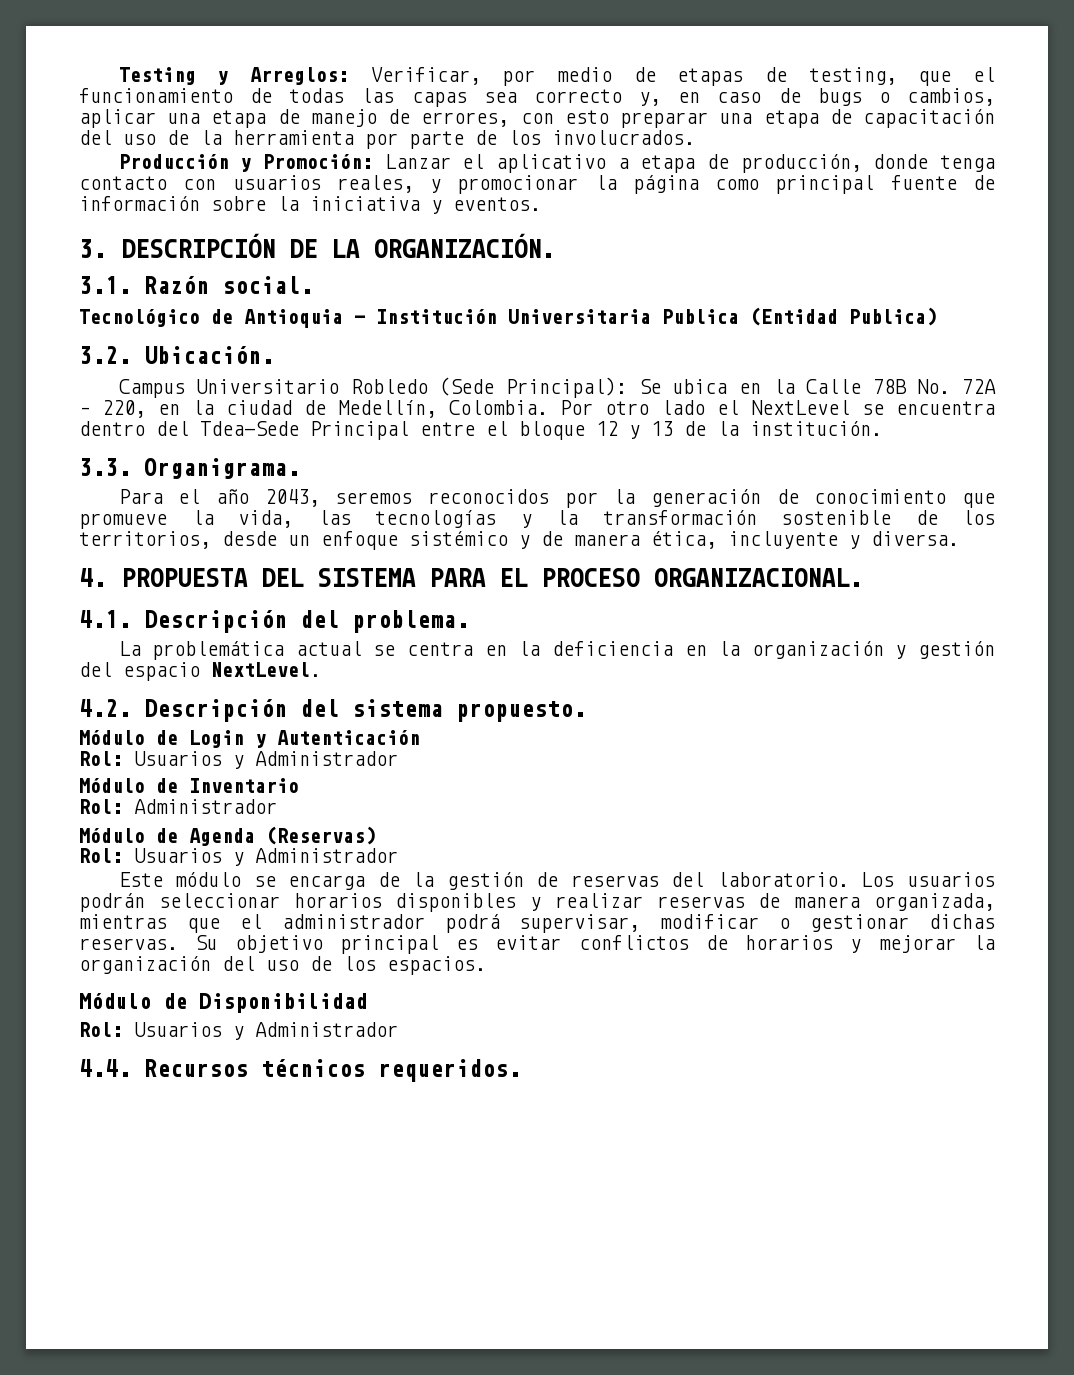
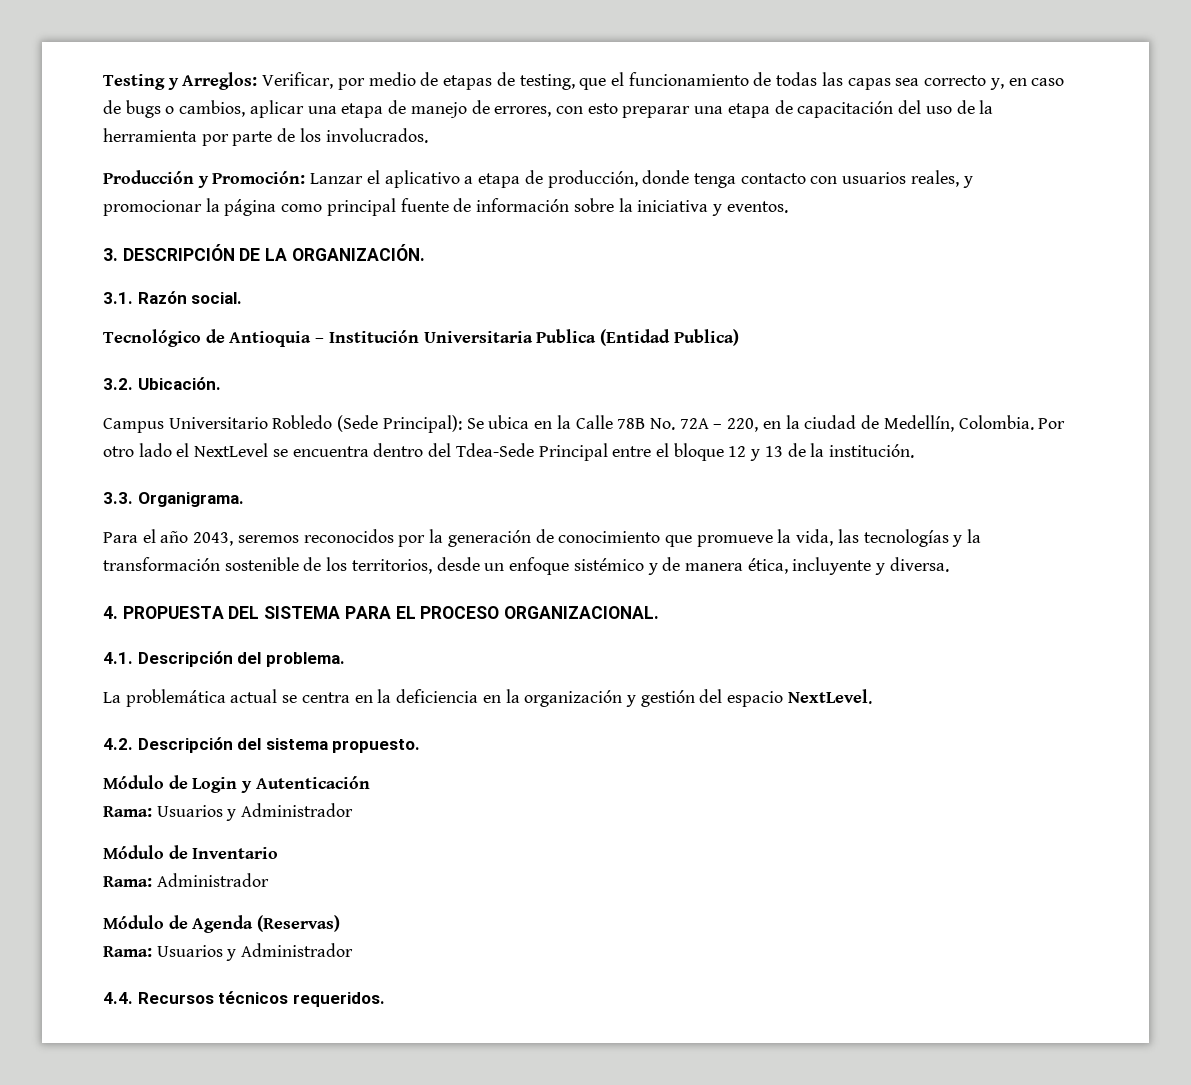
[79,751,123,766] Rol: -> [103,806,152,817] Rama:
[79,799,123,814] Rol: -> [103,876,152,887] Rama:
[79,848,398,866] [118,872,996,890] [79,893,996,912] [79,914,996,933] [79,935,995,954] [79,956,486,975] [79,993,367,1013] [79,1022,123,1037] Rol: Usuarios y Administrador // Este módulo se encarga de la gestión de reservas del laboratorio. Los usuarios podrán seleccionar horarios disponibles y realizar reservas de manera organizada, mientras que el administrador podrá supervisar, modificar o gestionar dichas reservas. Su objetivo principal es evitar conflictos de horarios y mejorar la organización del uso de los espacios. // Módulo de Disponibilidad // Rol: -> [103,946,152,957] Rama:

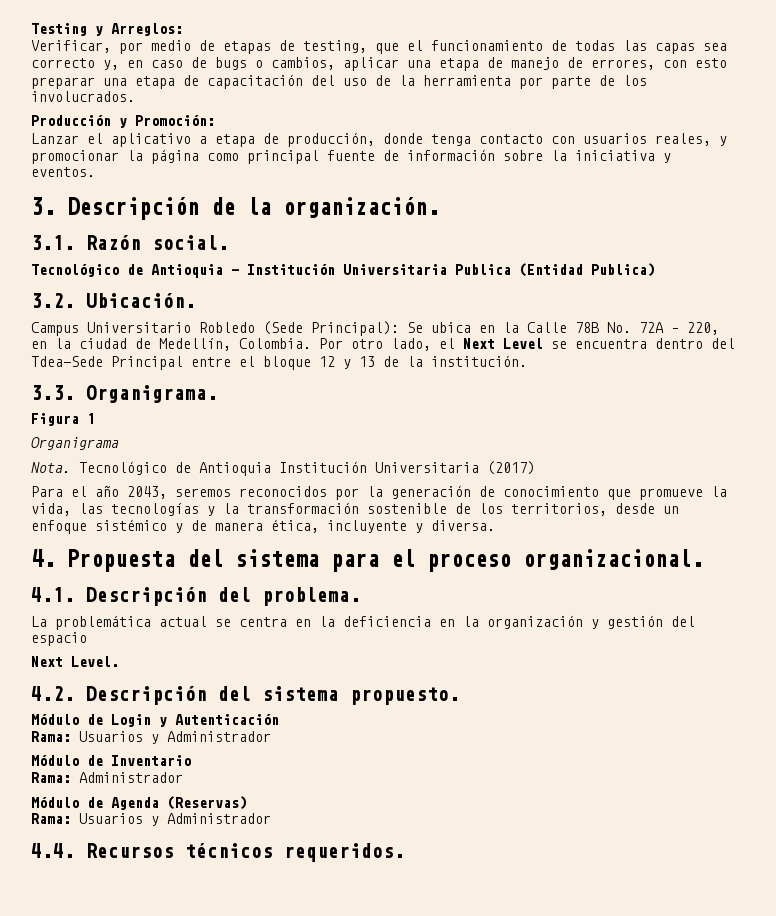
(258, 81) none -> (183, 29) //
(306, 177) none -> (215, 120) //
[122,244,425,261] DESCRIPCIÓN DE LA ORGANIZACIÓN. -> [67,197,439,220] Descripción de la organización.
[138,443,269,457] lado el NextLevel -> [391,338,543,351] lado, el Next Level
(244, 499) none -> [31,413,95,426] [31,437,119,450] [31,461,535,476] // Figura 1 // Organigrama // Nota. Tecnológico de Antioquia Institución Universitaria (2017)
[122,606,660,619] PROPUESTA DEL SISTEMA PARA EL PROCESO ORGANIZACIONAL. -> [67,549,703,572] Propuesta del sistema para el proceso organizacional.
[787,689,872,704] NextLevel. -> [31,656,119,667] // Next Level.

